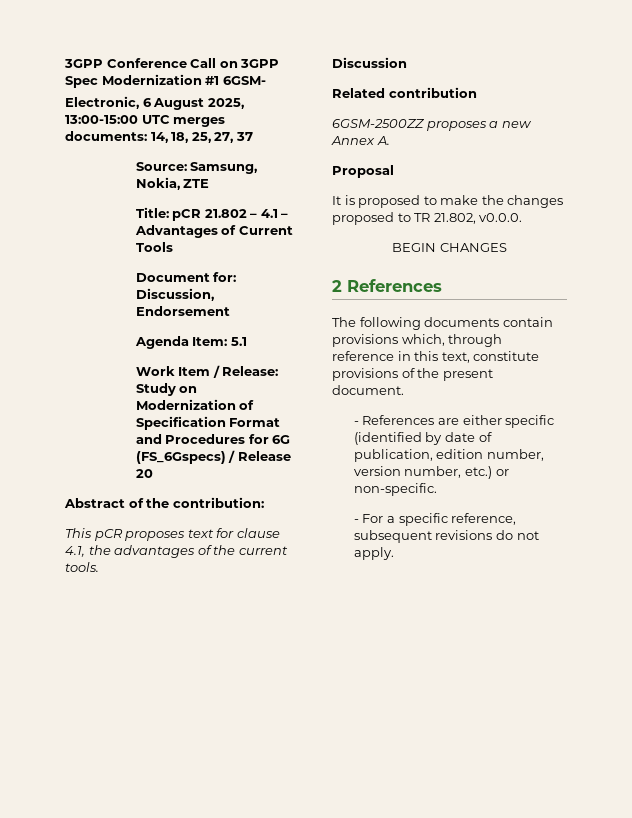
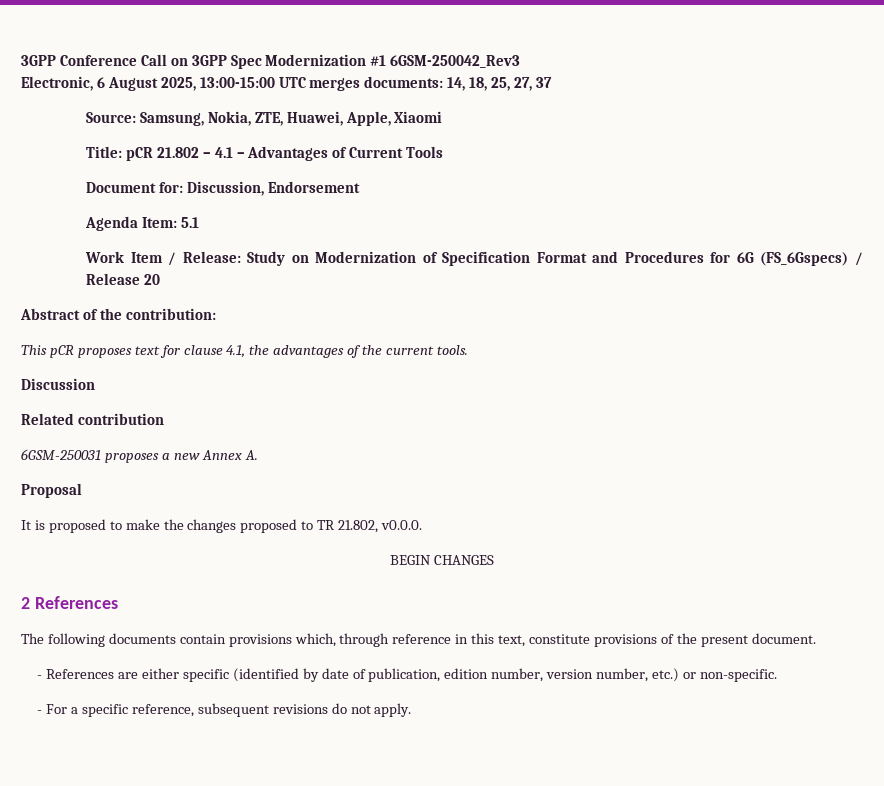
[222,76,266,85] 6GSM- -> [390,55,521,68] 6GSM-250042_Rev3
[183,179,210,188] ZTE -> [254,111,443,126] ZTE, Huawei, Apple, Xiaomi
[332,119,425,128] 6GSM-2500ZZ -> [21,449,101,460] 6GSM-250031

